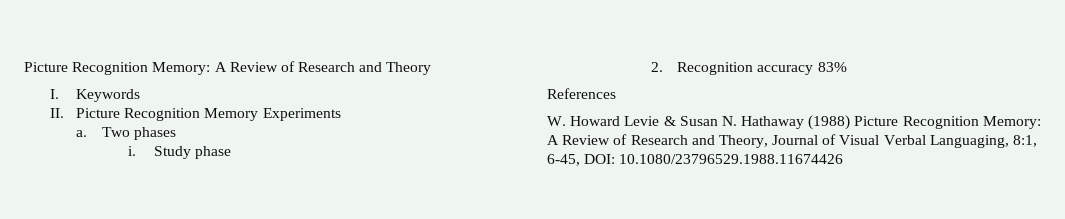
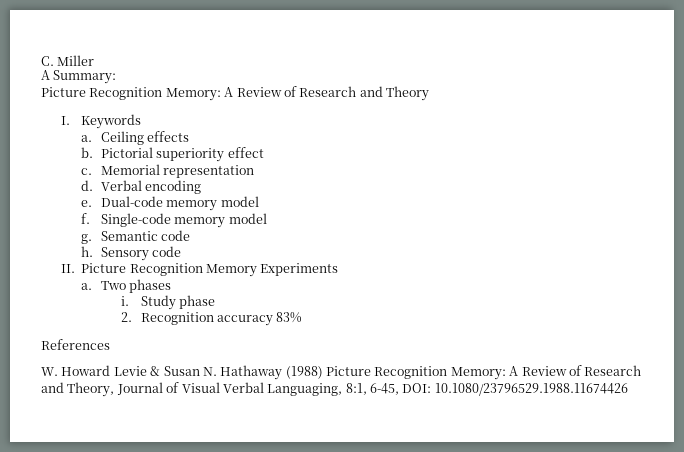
(24, 67) none -> [41,55,95,66] [41,70,117,84] C. Miller // A Summary: //
(141, 95) none -> [80,131,190,145] [80,147,264,162] [80,164,255,178] [80,180,202,194] [80,196,259,211] [80,213,267,228] [80,230,191,244] [80,246,182,261] // a. Ceiling effects // b. Pictorial superiority effect // c. Memorial representation // d. Verbal encoding // e. Dual-code memory model // f. Single-code memory model // g. Semantic code // h. Sensory code

